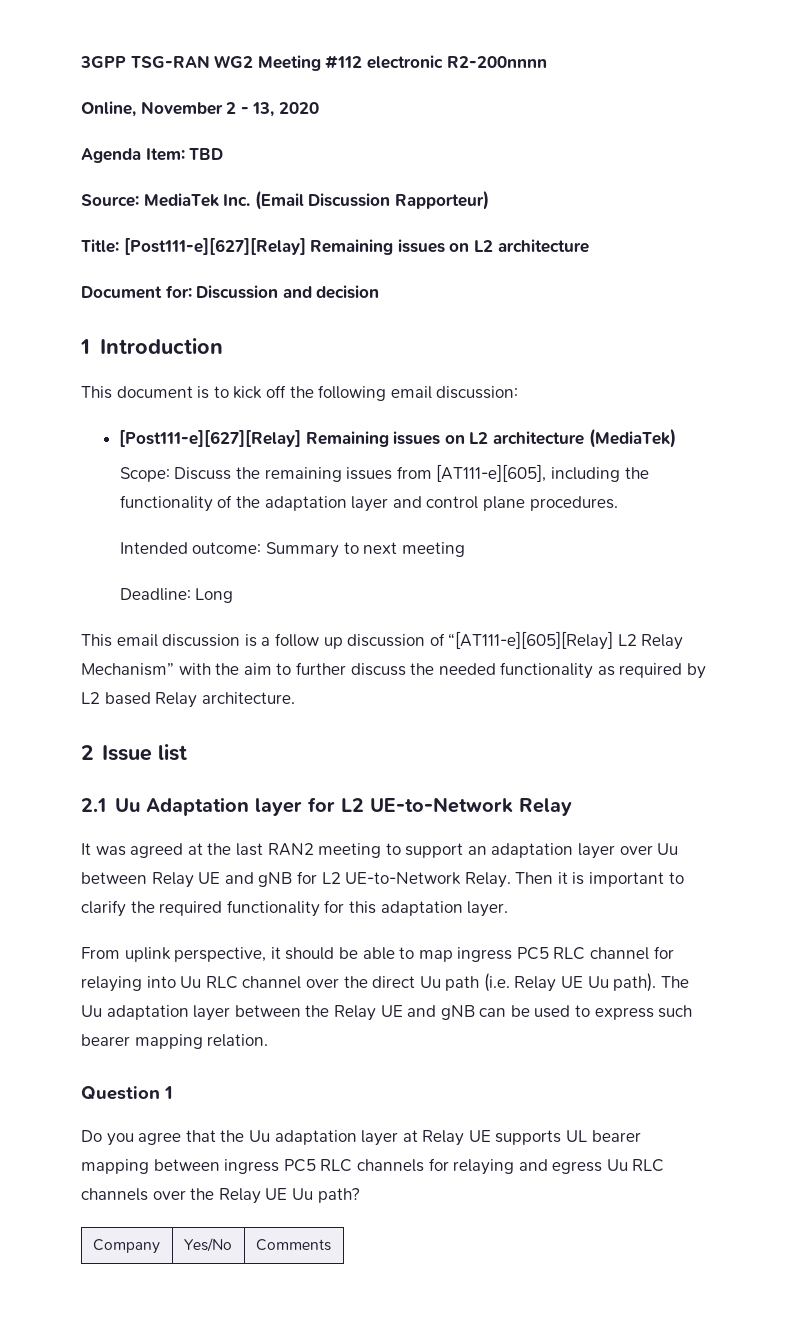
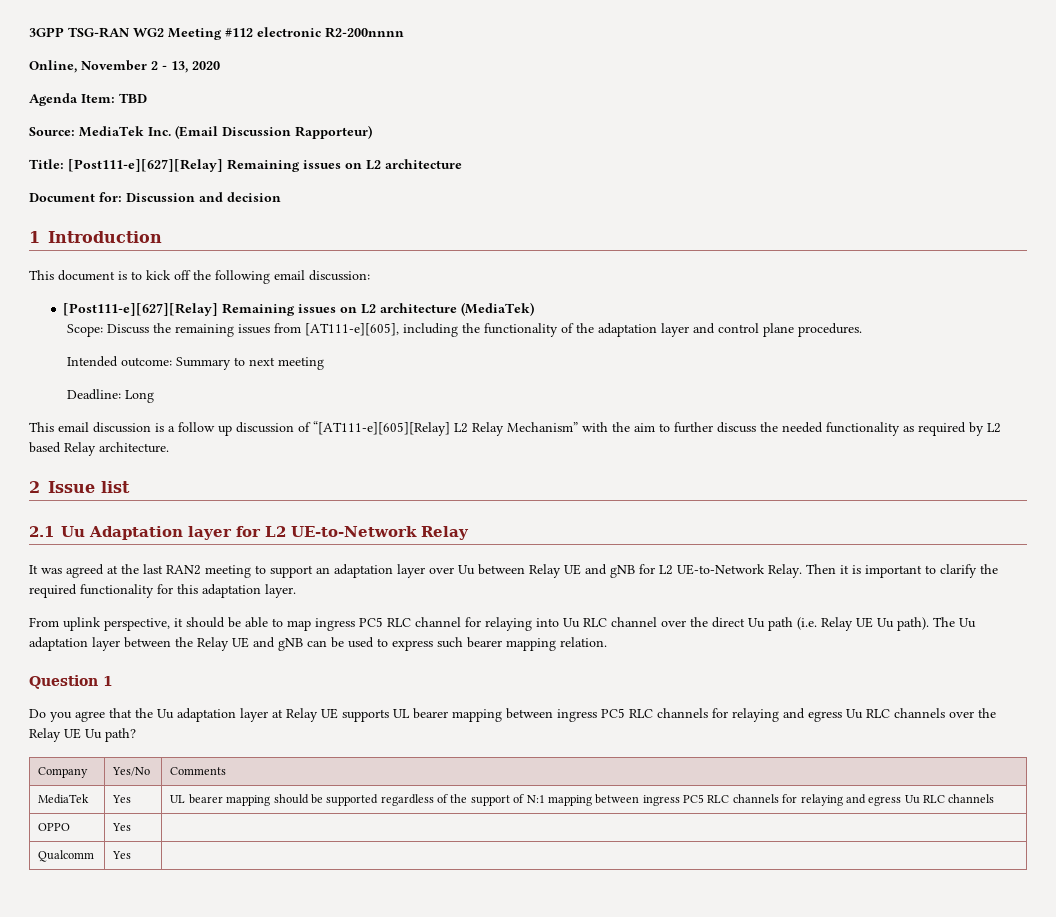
(331, 1245) none -> [38,794,90,804] [112,795,132,803] [170,794,995,806] [38,823,71,831] [112,823,132,831] [38,850,95,862] [112,851,132,859] // MediaTek | Yes | UL bearer mapping should be supported regardless of the support of N:1 mapping between ingress PC5 RLC channels for relaying and egress Uu RLC channels // OPPO | Yes | // Qualcomm | Yes |

